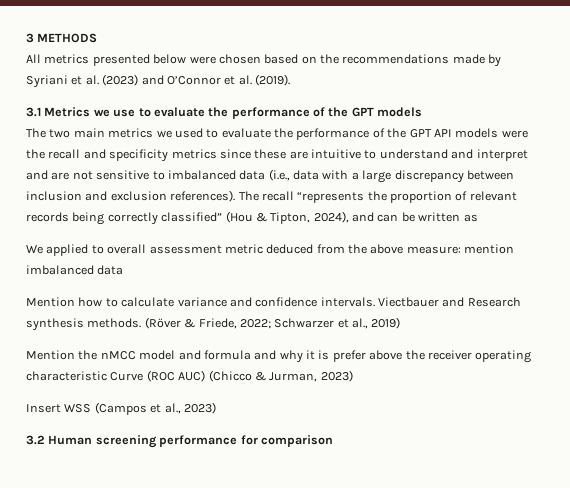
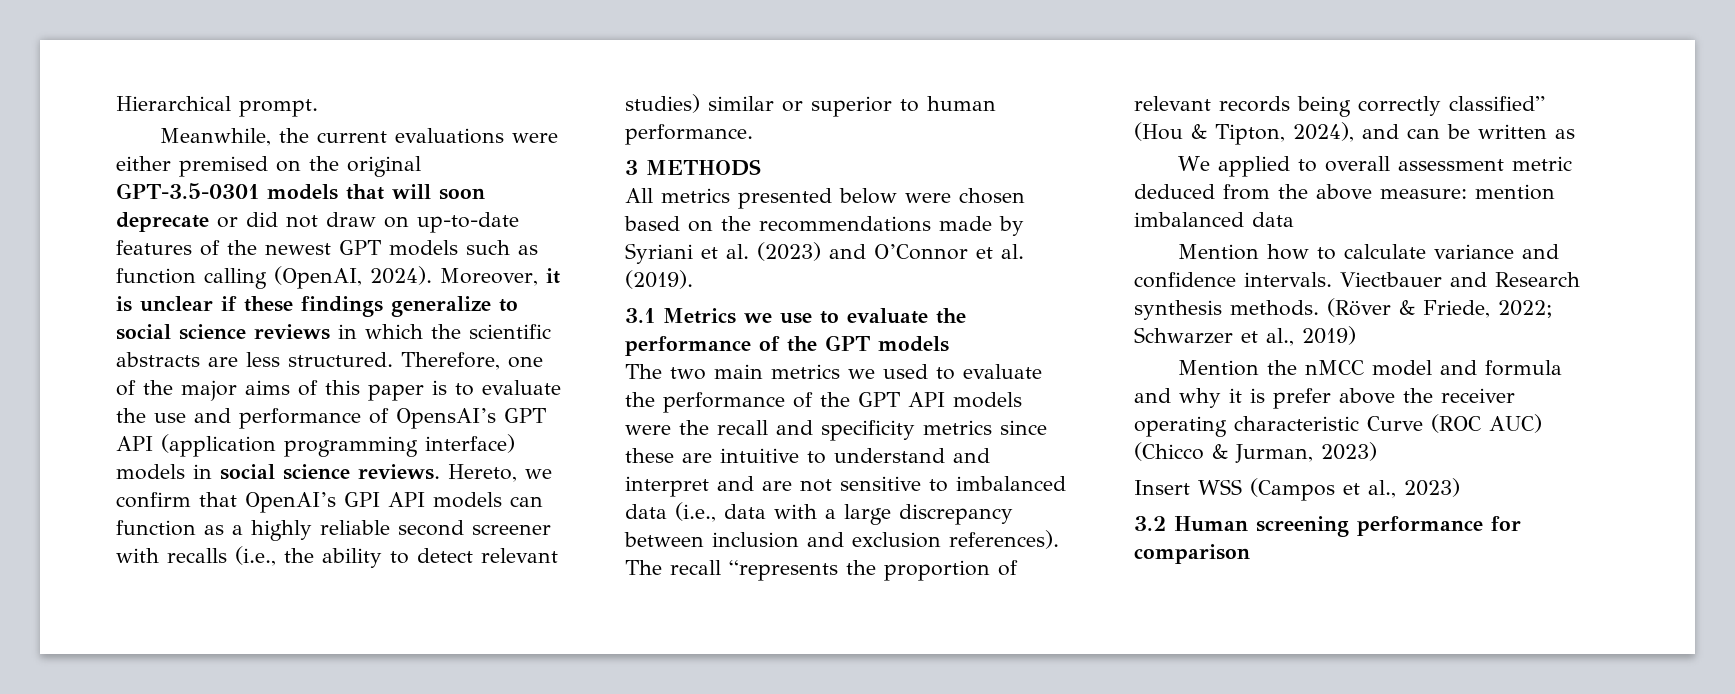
(26, 38) none -> [116,96,318,117] [160,128,559,146] [116,156,421,177] [116,183,485,200] [116,212,519,233] [116,240,538,256] [116,266,560,289] [116,296,518,317] [116,324,551,340] [116,352,543,370] [116,380,561,401] [116,408,546,429] [116,434,515,457] [116,464,552,482] [116,492,543,513] [116,520,551,541] [116,546,558,568] [625,94,996,117] [625,124,753,145] Hierarchical prompt. // Meanwhile, the current evaluations were either premised on the original GPT-3.5-0301 models that will soon deprecate or did not draw on up-to-date features of the newest GPT models such as function calling (OpenAI, 2024). Moreover, it is unclear if these findings generalize to social science reviews in which the scientific abstracts are less structured. Therefore, one of the major aims of this paper is to evaluate the use and performance of OpensAI’s GPT API (application programming interface) models in social science reviews. Hereto, we confirm that OpenAI’s GPI API models can function as a highly reliable second screener with recalls (i.e., the ability to detect relevant studies) similar or superior to human performance. //

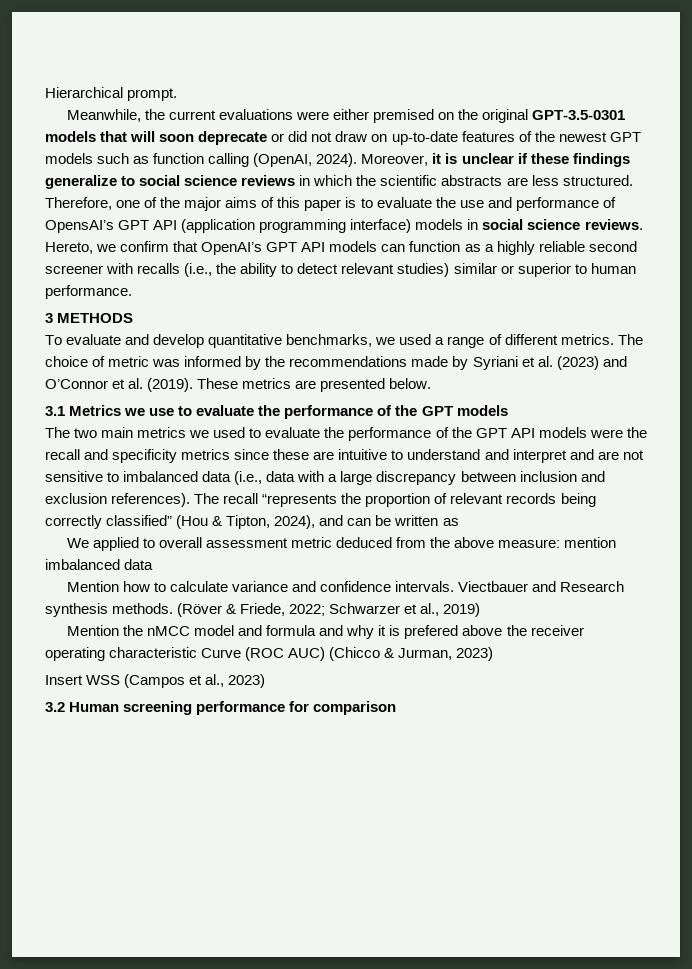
[344,492,380,507] GPI -> [266,242,298,252] GPT
[625,188,1025,209] [624,216,713,232] All metrics presented below were chosen based on -> [45,334,643,348] [45,356,262,370] To evaluate and develop quantitative benchmarks, we used a range of different metrics. The choice of metric was informed by
(693, 279) none -> [197,378,432,392] These metrics are presented below.
[1273,388,1331,409] prefer -> [404,625,459,639] prefered

